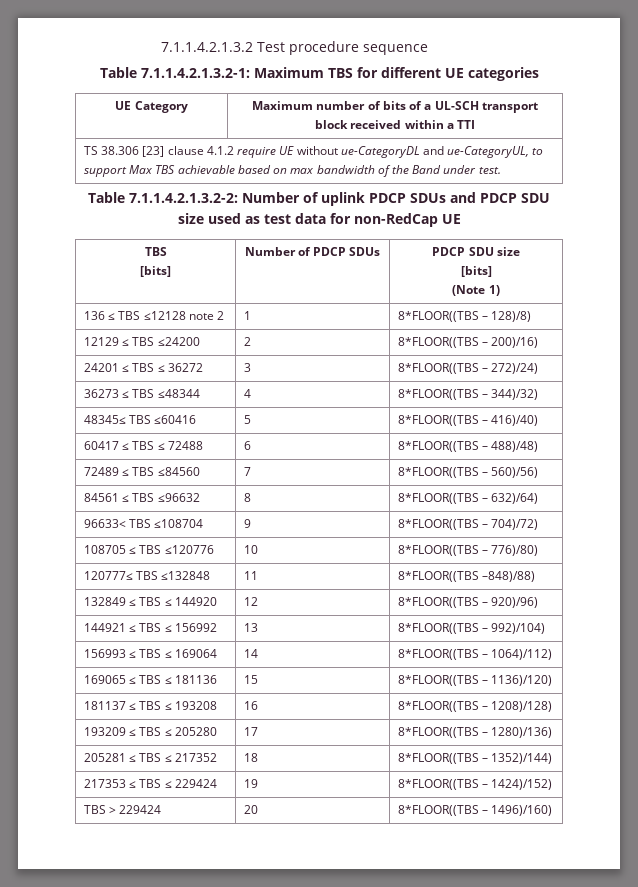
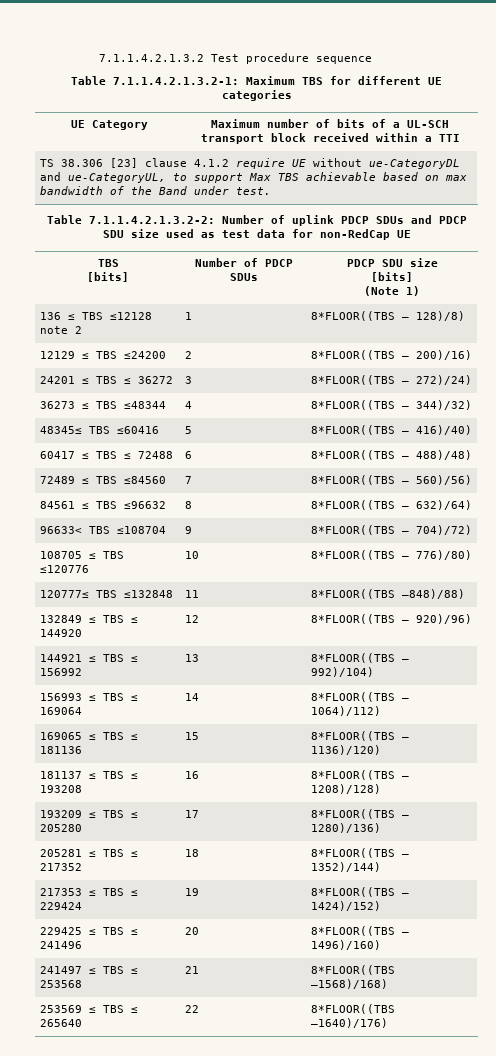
[83,805,162,814] TBS > 229424 -> [39,927,138,935] [39,941,82,949] 229425 ≤ TBS ≤ 241496
(553, 810) none -> [39,966,138,974] [39,980,82,988] [184,966,199,974] [310,965,395,975] [310,979,388,989] [39,1005,138,1013] [39,1019,82,1027] [184,1005,199,1013] [310,1004,395,1014] [310,1018,388,1028] // 241497 ≤ TBS ≤ 253568 | 21 | 8*FLOOR((TBS –1568)/168) // 253569 ≤ TBS ≤ 265640 | 22 | 8*FLOOR((TBS –1640)/176)

